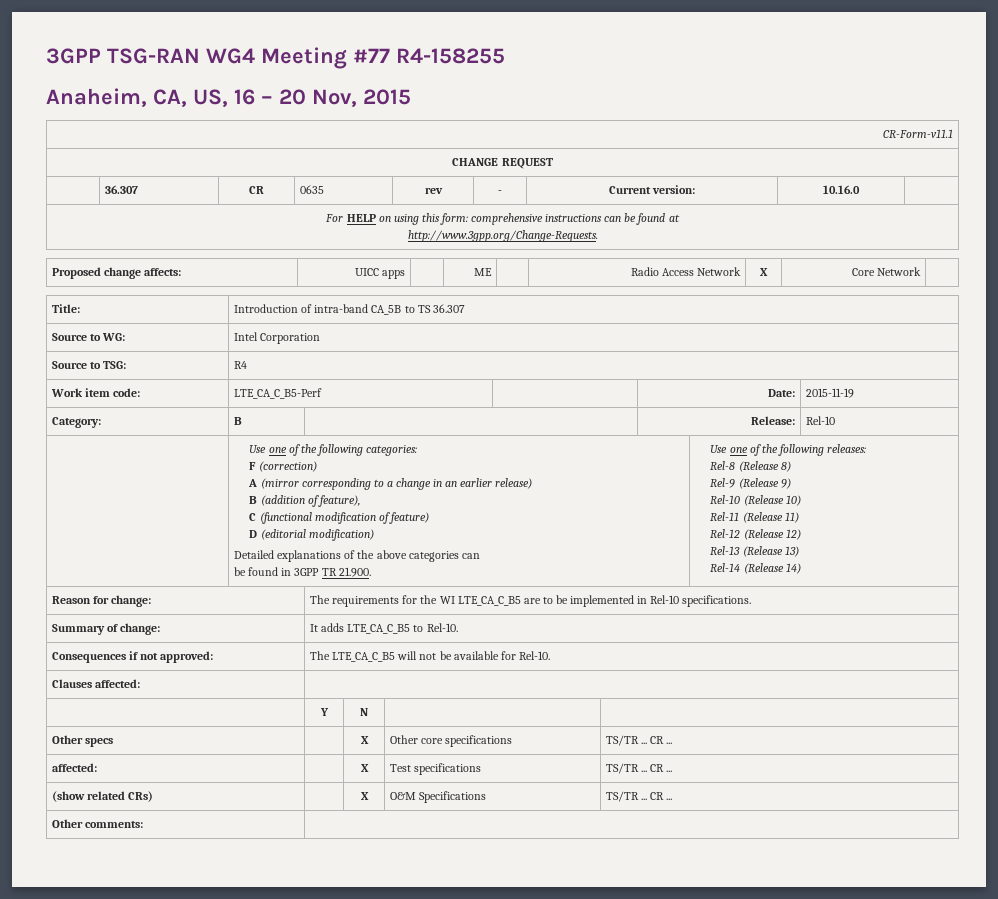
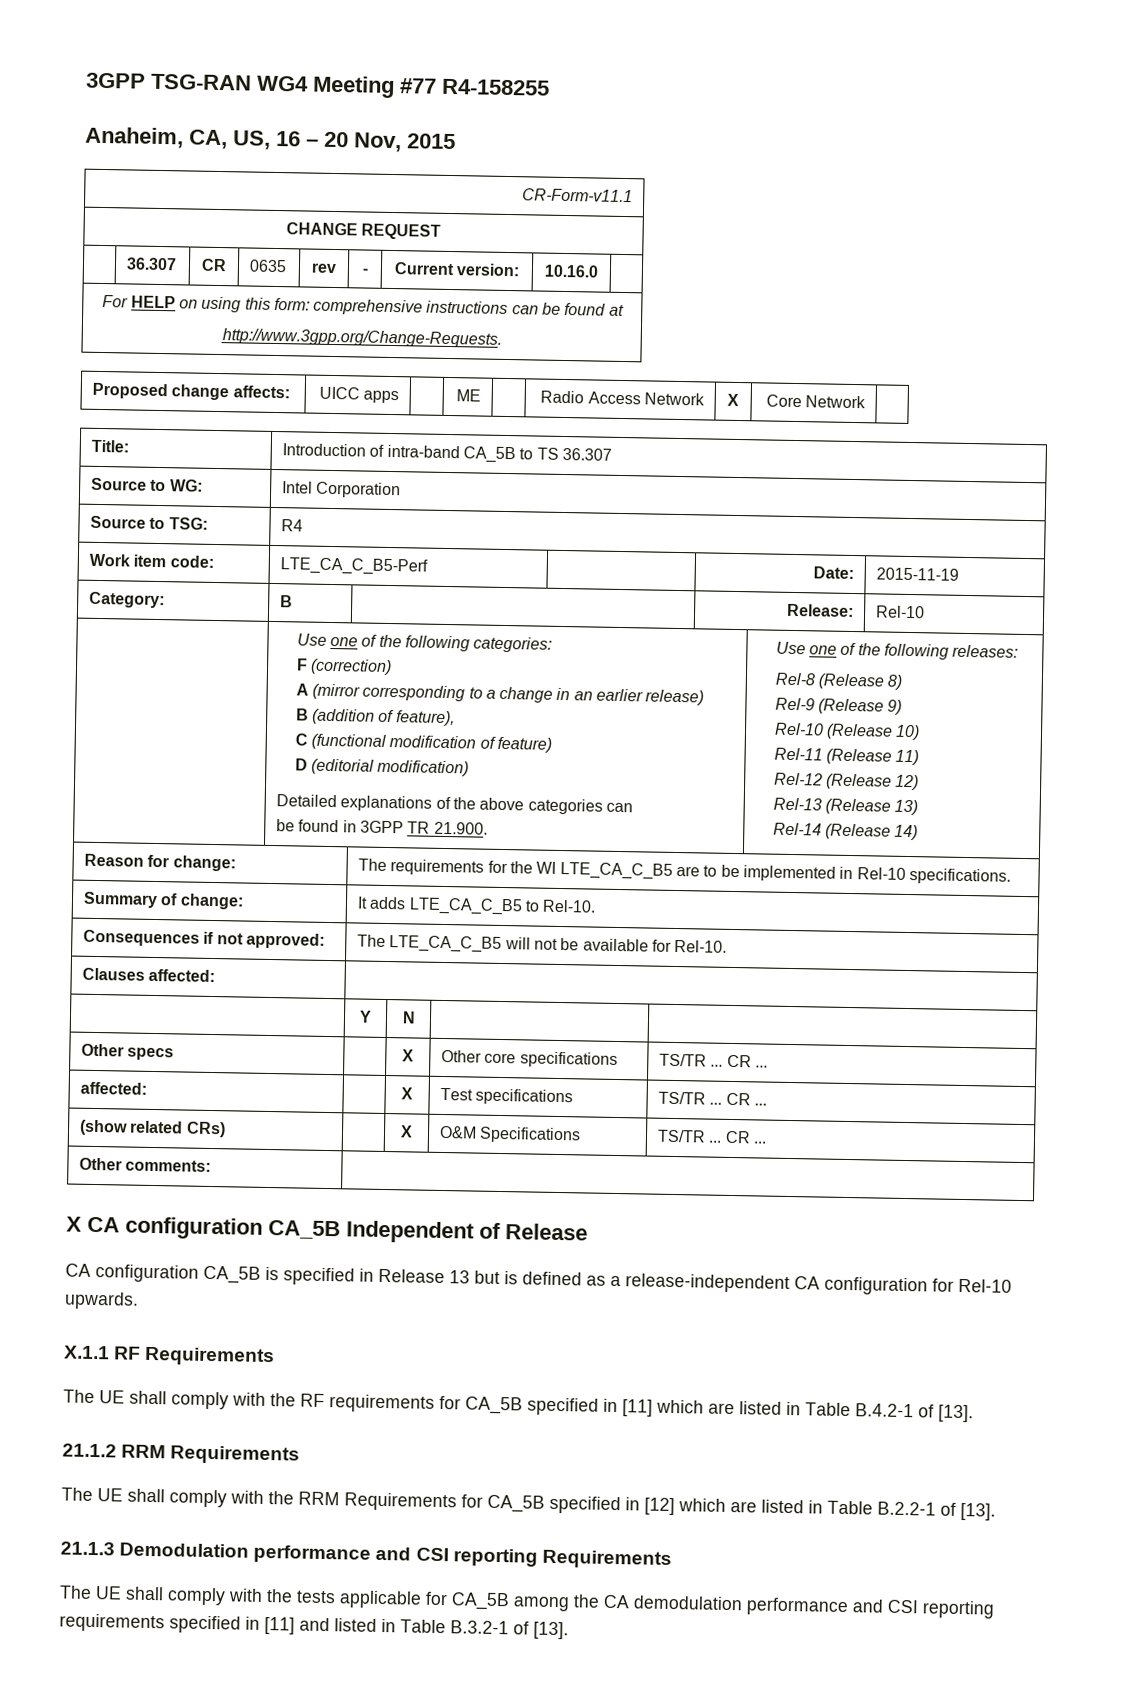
(144, 824) none -> [66,1216,588,1244] [65,1263,1012,1296] [64,1291,139,1310] [64,1345,276,1367] [63,1389,974,1423] [62,1443,301,1465] [61,1487,996,1521] [60,1541,672,1570] [59,1585,995,1619] [59,1613,569,1640] // X CA configuration CA_5B Independent of Release // CA configuration CA_5B is specified in Release 13 but is defined as a release-independent CA configuration for Rel-10 upwards. // X.1.1 RF Requirements // The UE shall comply with the RF requirements for CA_5B specified in [11] which are listed in Table B.4.2-1 of [13]. // 21.1.2 RRM Requirements // The UE shall comply with the RRM Requirements for CA_5B specified in [12] which are listed in Table B.2.2-1 of [13]. // 21.1.3 Demodulation performance and CSI reporting Requirements // The UE shall comply with the tests applicable for CA_5B among the CA demodulation performance and CSI reporting requirements specified in [11] and listed in Table B.3.2-1 of [13].

